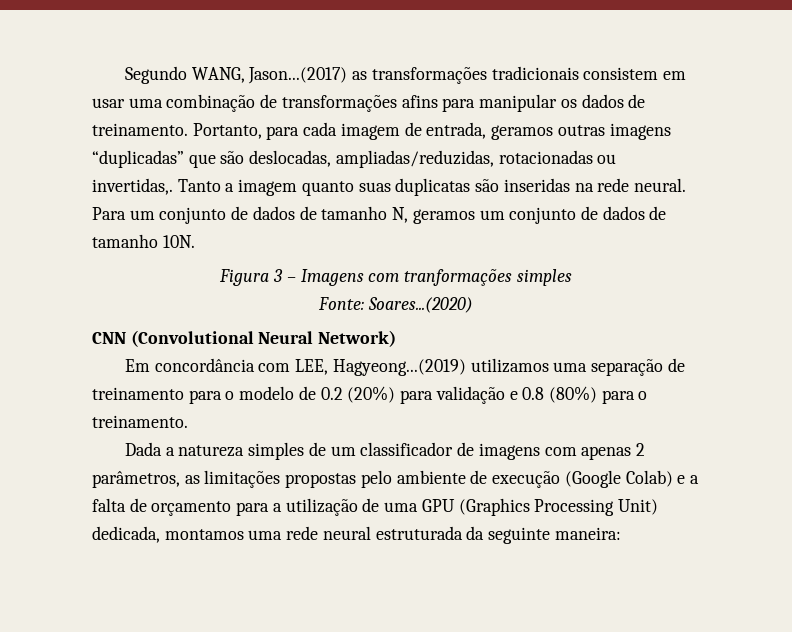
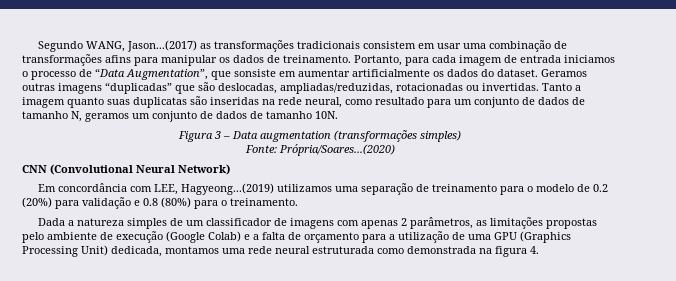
[426,122,554,140] entrada, geramos -> [520,55,615,63] [22,68,587,80] entrada iniciamos o processo de “Data Augmentation”, que sonsiste em aumentar artificialmente os dados do dataset. Geramos
[92,178,173,195] invertidas,. -> [482,83,539,91] invertidas.
[633,178,686,192] [92,207,126,220] neural. Para -> [305,97,451,108] neural, como resultado para
[300,268,572,286] Imagens com tranformações simples -> [232,130,461,142] Data augmentation (transformações simples)
[367,297,473,313] Soares...(2020) -> [278,144,395,156] Própria/Soares...(2020)
[466,526,621,544] da seguinte maneira: -> [377,246,539,257] como demonstrada na figura 4.

